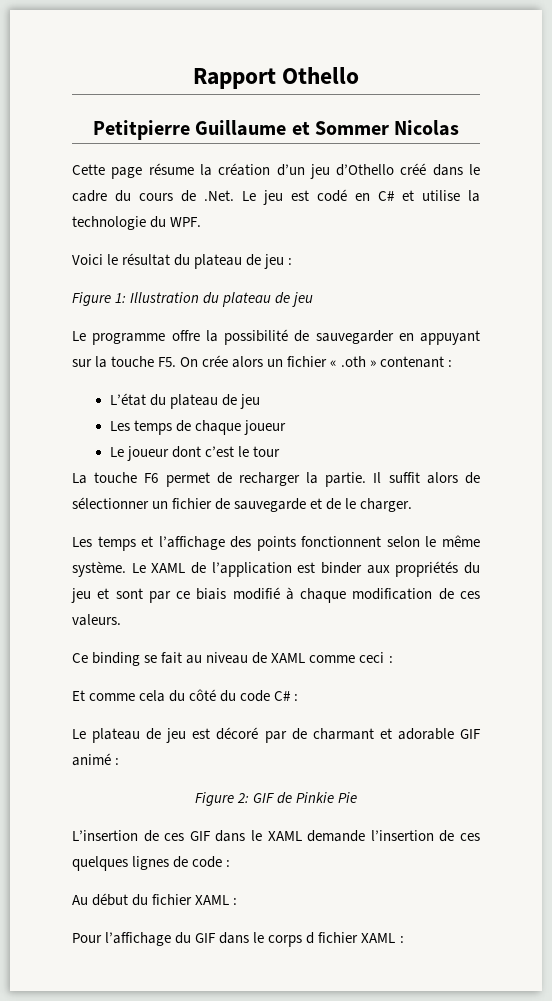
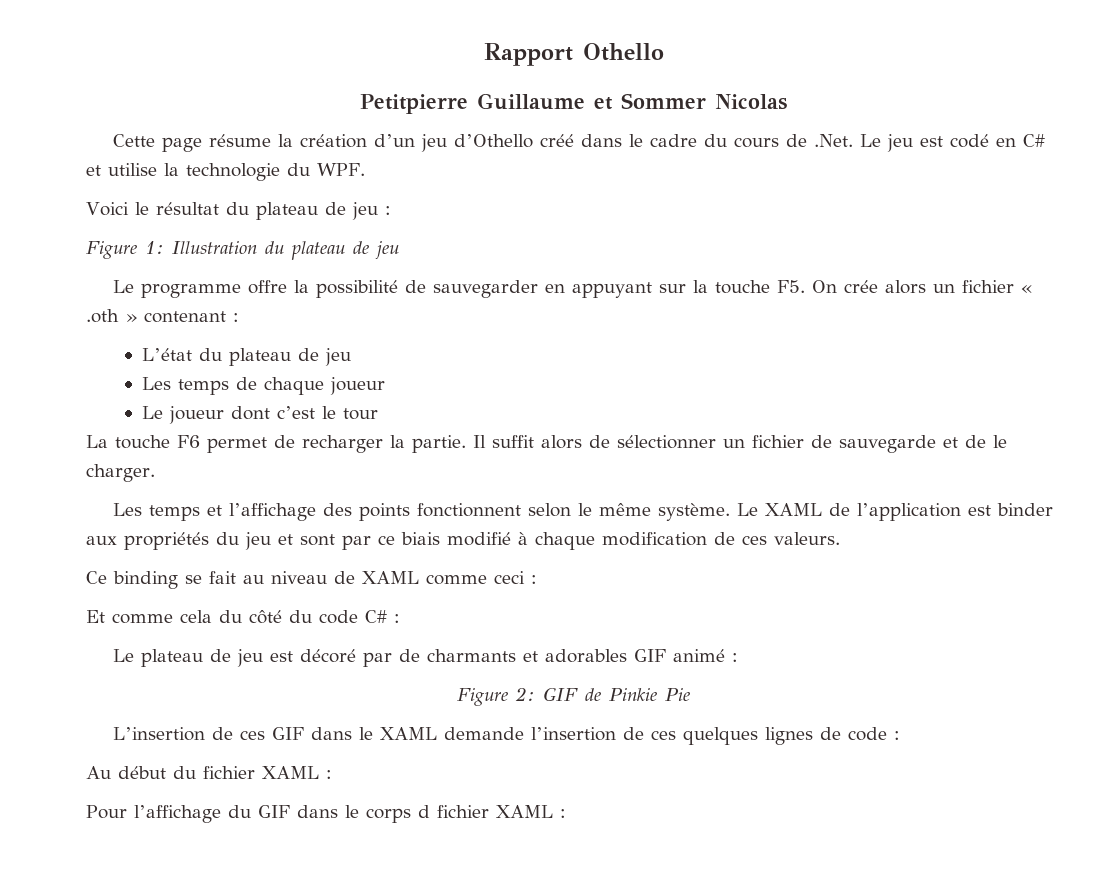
[312,728,454,740] charmant et adorable -> [427,649,628,663] charmants et adorables

